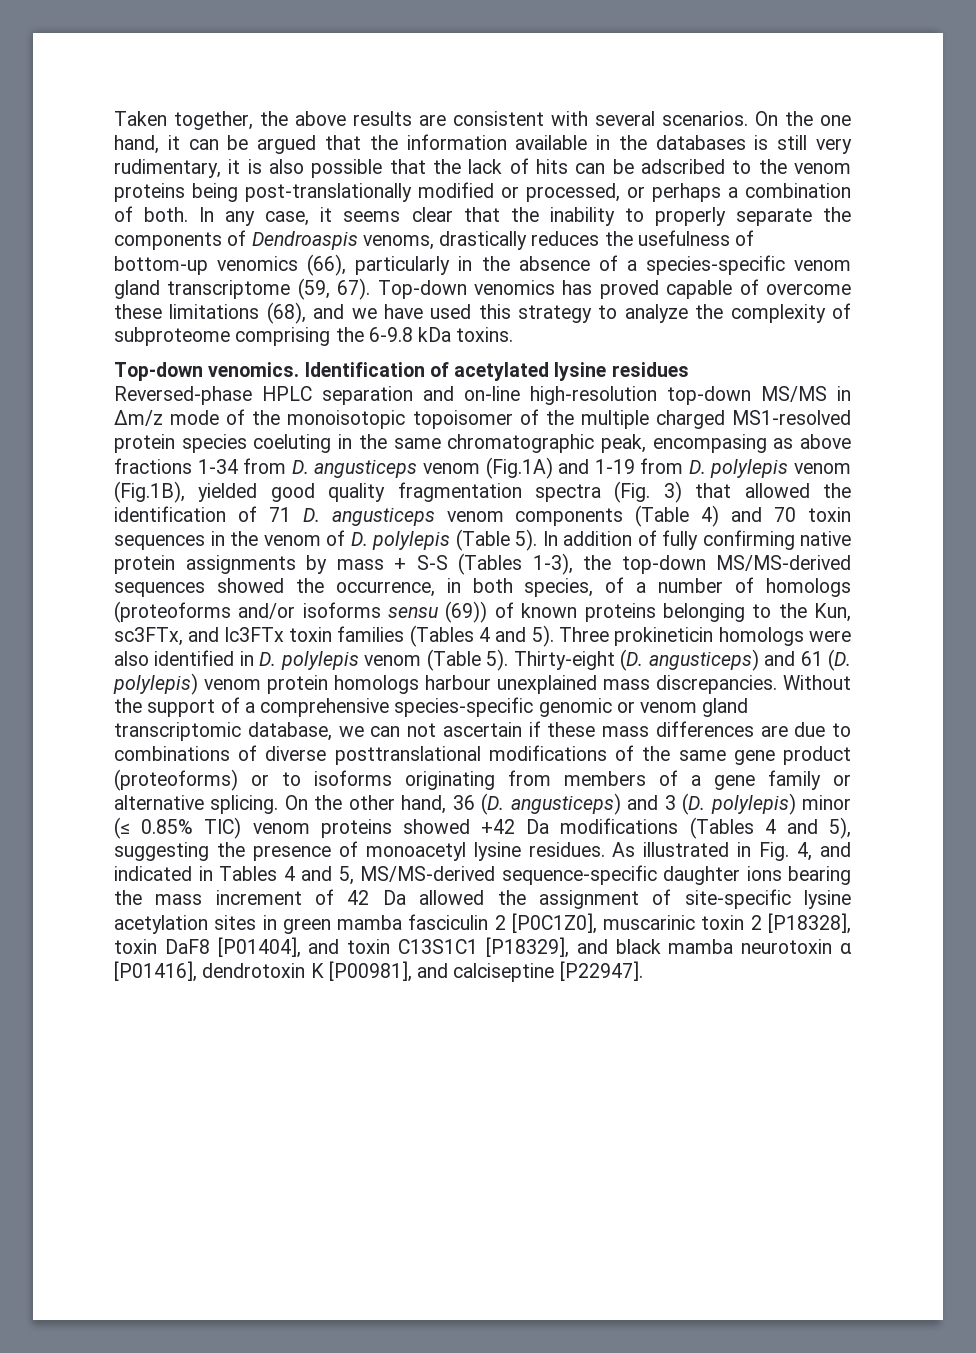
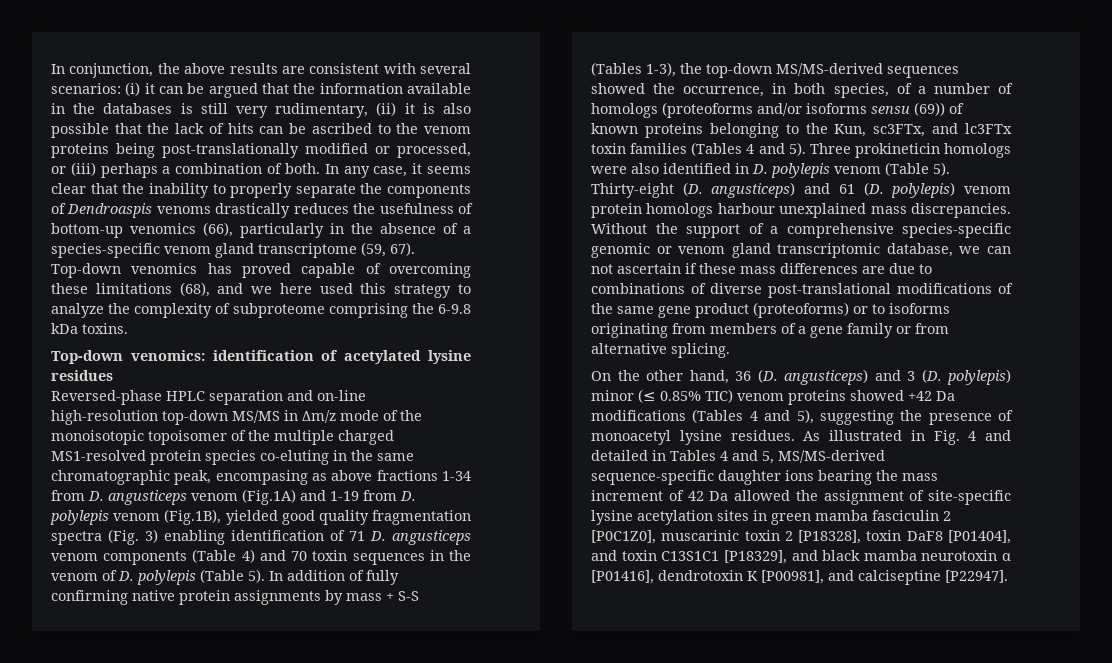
[114,111,253,130] Taken together, -> [51,63,154,78] In conjunction,
[662,111,851,126] [114,135,159,154] scenarios. On the one hand, -> [51,82,141,96] scenarios: (i)
(221, 168) none -> [376,102,397,116] (ii)
[640,159,725,174] adscribed -> [311,123,372,134] ascribed
(645, 192) none -> [70,162,96,176] (iii)
[362,235,434,250] venoms, -> [156,206,211,214] venoms
[765,283,851,295] overcome -> [389,263,471,278] overcoming
[383,304,423,319] have -> [279,283,312,294] here
[208,362,425,377] venomics. Identification -> [130,350,314,361] venomics: identification
[253,434,332,453] coeluting -> [260,450,329,465] co-eluting
[695,483,851,498] that allowed the -> [164,530,225,545] enabling
[334,746,481,765] posttranslational -> [768,283,891,298] post-translational
(851, 780) none -> [915,323,949,334] from
(279, 804) none -> (730, 350) //
[797,842,851,861] [114,866,192,881] 4, and indicated -> [968,430,1011,441] [591,450,648,461] 4 and detailed

